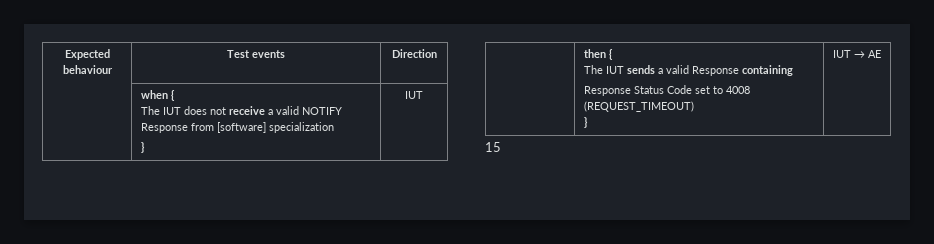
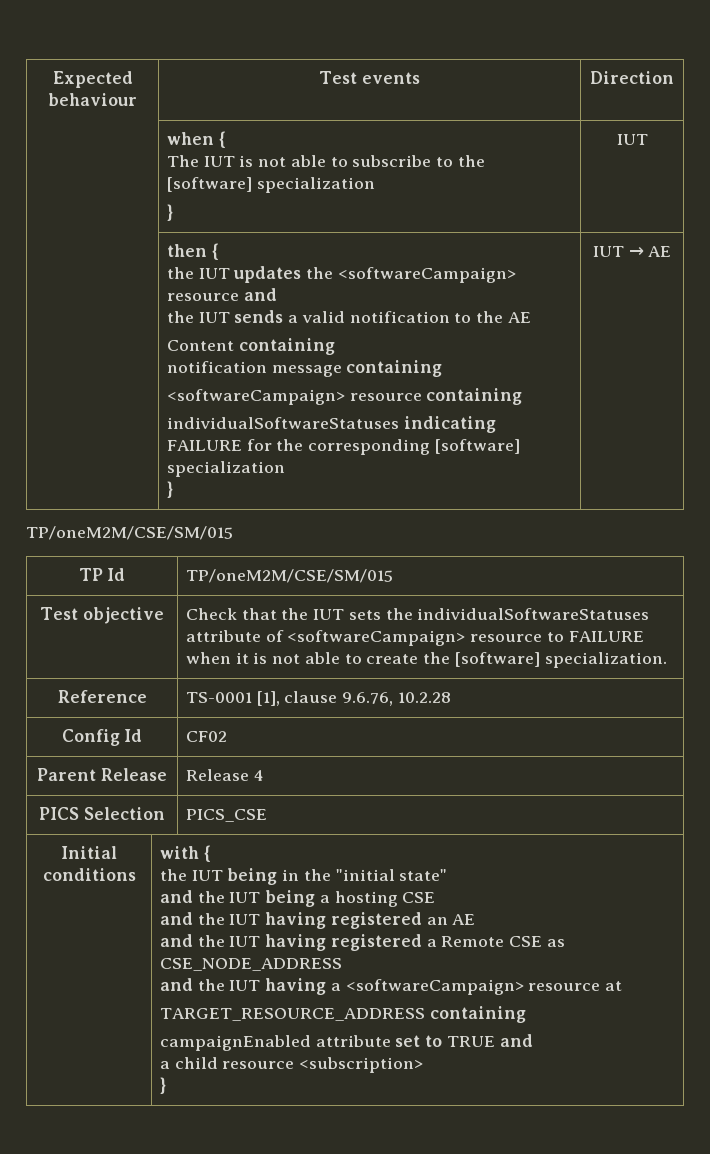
[183,106,342,115] [140,123,214,133] does not receive a valid NOTIFY Response from -> [239,155,485,167] is not able to subscribe to the
[583,65,793,76] [583,85,750,96] [583,101,694,112] [583,117,588,128] [833,50,881,58] [485,142,501,152] The IUT sends a valid Response containing // Response Status Code set to 4008 (REQUEST_TIMEOUT) // } | IUT → AE // 15 -> [166,266,516,283] [166,288,277,301] [166,310,531,323] [166,338,335,355] [166,360,443,377] [166,388,523,405] [166,416,496,433] [166,439,520,455] [166,461,285,477] [166,481,173,498] [592,246,672,257] [26,526,233,540] [78,568,126,581] [185,569,393,583] [40,607,164,624] [185,608,650,620] [185,630,644,646] [185,652,667,668] [57,690,147,703] [185,691,451,706] [61,729,143,746] [185,731,227,742] [37,768,167,781] [185,769,264,781] [39,807,165,820] [185,809,267,822] [61,846,117,859] [42,868,136,881] [159,845,211,862] [159,868,448,885] [159,890,436,907] [159,912,476,929] [159,934,565,951] [159,958,342,971] [159,978,623,995] [159,1006,526,1023] [159,1034,533,1051] [159,1057,424,1073] [159,1077,166,1094] the IUT updates the <softwareCampaign> resource and // the IUT sends a valid notification to the AE // Content containing // notification message containing // <softwareCampaign> resource containing // individualSoftwareStatuses indicating FAILURE for the corresponding [software] specialization // } | IUT → AE // TP/oneM2M/CSE/SM/015 // TP Id | TP/oneM2M/CSE/SM/015 // Test objective | Check that the IUT sets the individualSoftwareStatuses attribute of <softwareCampaign> resource to FAILURE when it is not able to create the [software] specialization. // Reference | TS-0001 [1], clause 9.6.76, 10.2.28 // Config Id | CF02 // Parent Release | Release 4 // PICS Selection | PICS_CSE // Initial conditions | with { // the IUT being in the "initial state" // and the IUT being a hosting CSE // and the IUT having registered an AE // and the IUT having registered a Remote CSE as CSE_NODE_ADDRESS // and the IUT having a <softwareCampaign> resource at // TARGET_RESOURCE_ADDRESS containing // campaignEnabled attribute set to TRUE and // a child resource <subscription> // }

